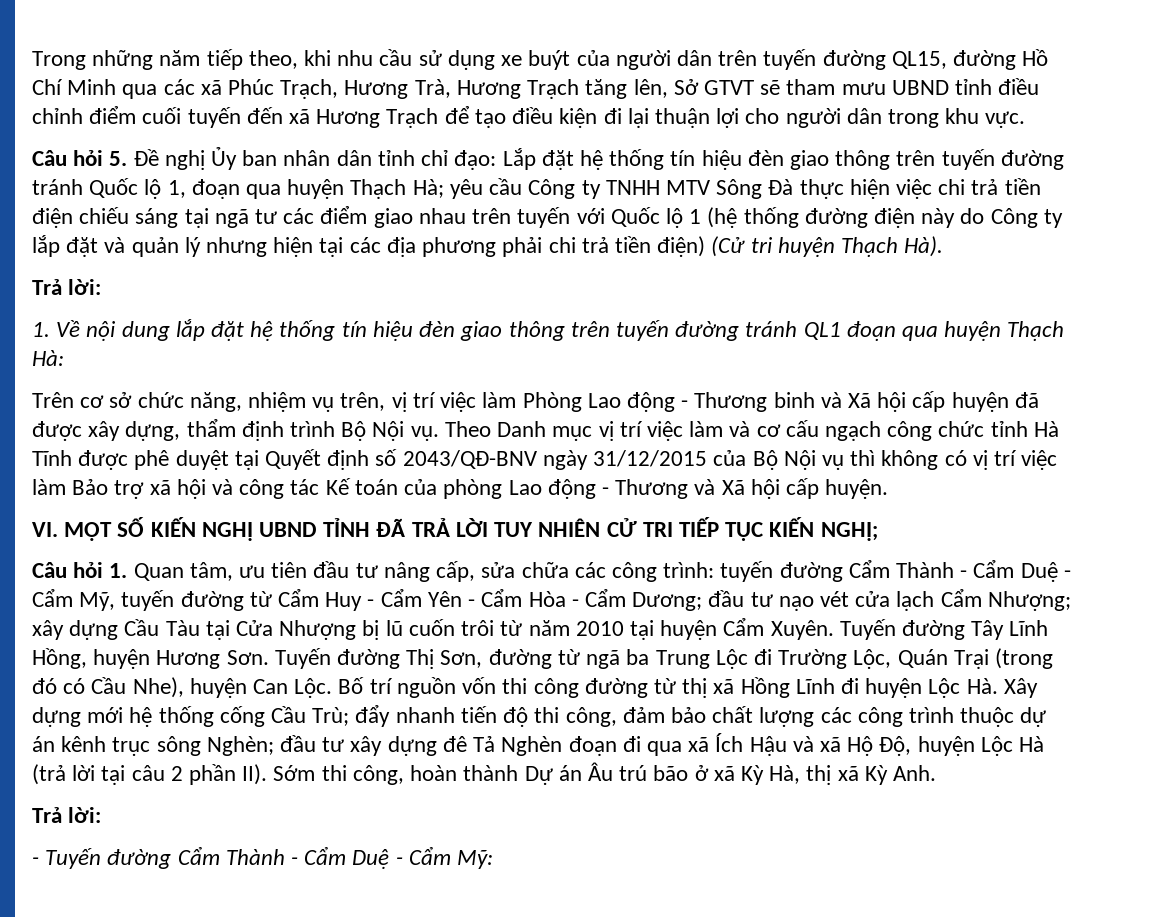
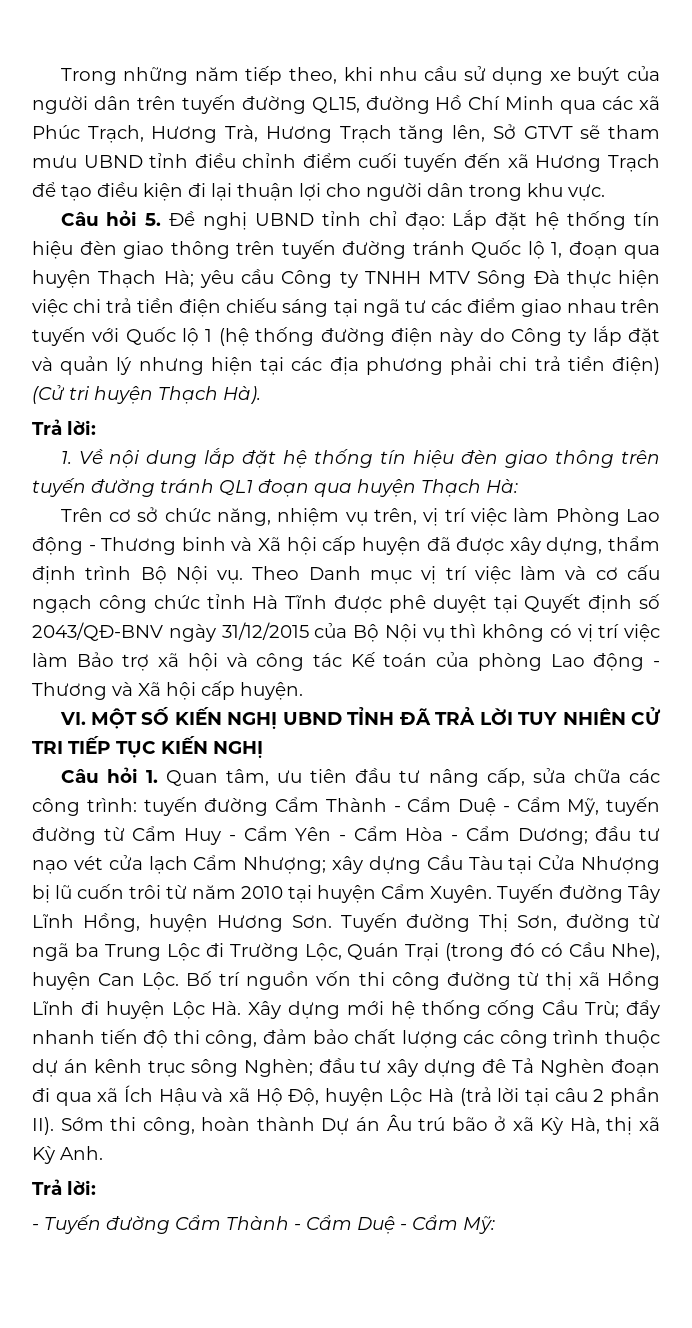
[211,147,372,170] Ủy ban nhân dân -> [254,213,314,226] UBND
[820,522,878,541] NGHỊ; -> [213,741,263,758] NGHỊ

